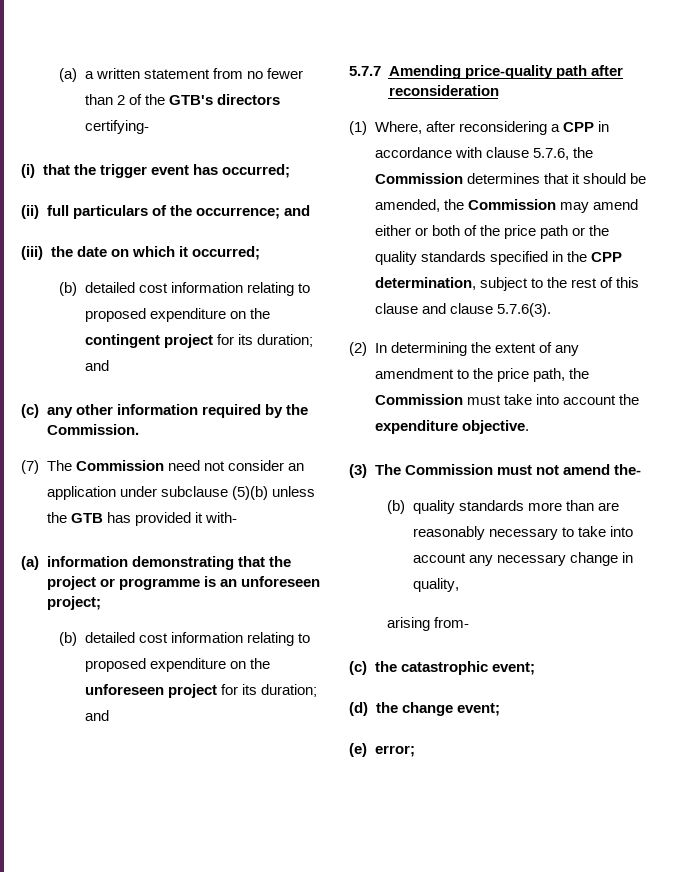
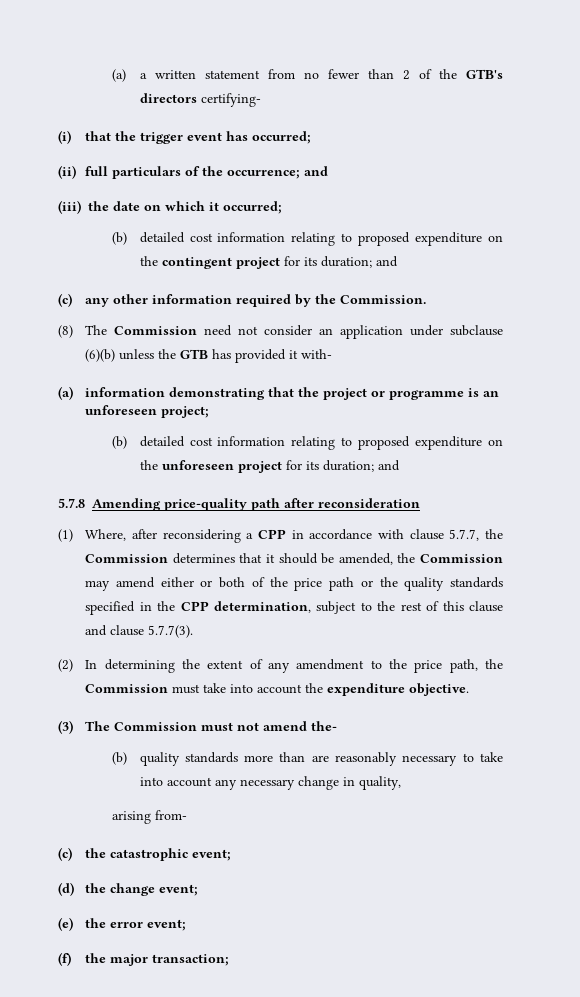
[21,460,39,474] (7) -> [58,325,73,338] (8)
[231,486,268,500] (5)(b) -> [85,349,116,362] (6)(b)
[349,66,381,76] 5.7.7 -> [58,498,85,508] 5.7.8
[532,148,569,160] 5.7.6, -> [449,529,480,541] 5.7.7,
[496,303,551,317] 5.7.6(3). -> [148,625,194,638] 5.7.7(3).
[374,745,415,757] error; -> [85,918,187,931] [58,952,230,966] the error event; // (f) the major transaction;

